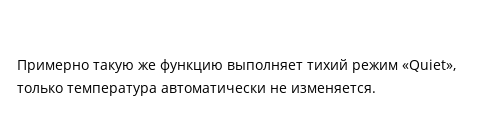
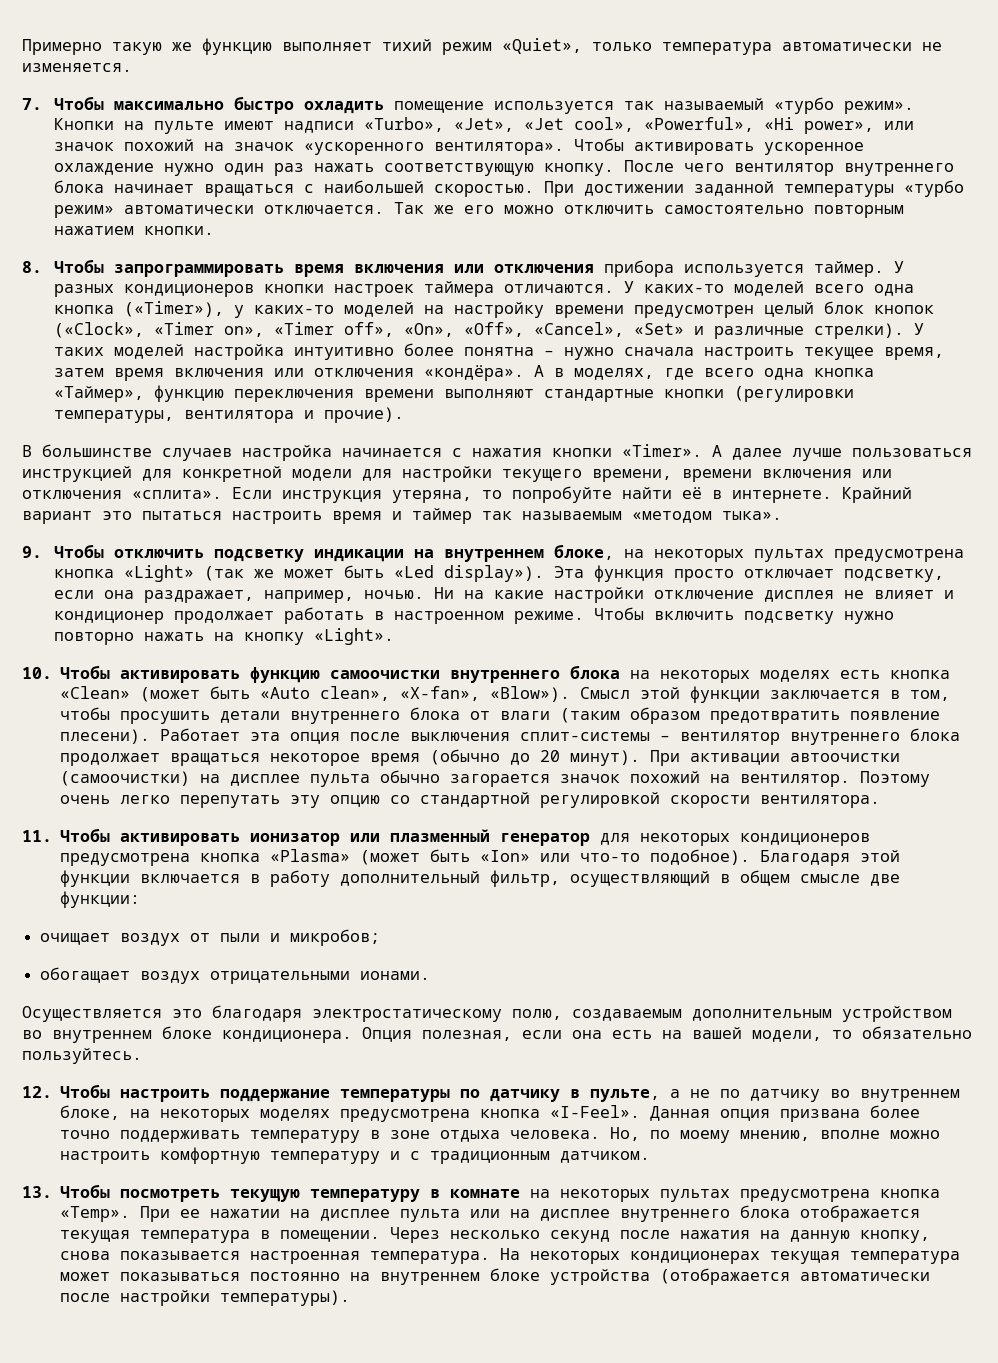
(376, 89) none -> [22,96,915,114] [54,117,915,134] [54,138,865,155] [54,160,955,176] [54,180,965,197] [54,202,905,218] [54,226,215,235] [22,259,905,277] [54,281,915,297] [54,301,935,318] [54,322,925,339] [54,343,945,360] [54,365,875,381] [54,385,855,402] [54,407,405,423] [22,444,972,461] [22,466,892,482] [22,486,912,503] [22,508,782,524] [22,544,965,562] [54,565,945,582] [54,587,955,603] [54,607,895,624] [54,628,395,645] [22,665,951,683] [60,686,951,703] [60,707,941,724] [60,728,961,745] [60,749,901,766] [60,770,931,787] [60,792,881,808] [22,828,871,846] [60,849,901,866] [60,870,901,887] [60,891,141,908] [40,929,381,946] [40,967,431,984] [22,1005,952,1022] [22,1026,972,1043] [22,1048,142,1064] [22,1084,961,1102] [60,1105,921,1122] [60,1127,941,1143] [60,1147,651,1164] [22,1184,941,1202] [60,1205,921,1222] [60,1227,931,1243] [60,1248,961,1264] [60,1268,931,1285] [60,1290,351,1306] // 7. Чтобы максимально быстро охладить помещение используется так называемый «турбо режим». Кнопки на пульте имеют надписи «Turbo», «Jet», «Jet cool», «Powerful», «Hi power», или значок похожий на значок «ускоренного вентилятора». Чтобы активировать ускоренное охлаждение нужно один раз нажать соответствующую кнопку. После чего вентилятор внутреннего блока начинает вращаться с наибольшей скоростью. При достижении заданной температуры «турбо режим» автоматически отключается. Так же его можно отключить самостоятельно повторным нажатием кнопки. // 8. Чтобы запрограммировать время включения или отключения прибора используется таймер. У разных кондиционеров кнопки настроек таймера отличаются. У каких-то моделей всего одна кнопка («Timer»), у каких-то моделей на настройку времени предусмотрен целый блок кнопок («Clock», «Timer on», «Timer off», «On», «Off», «Cancel», «Set» и различные стрелки). У таких моделей настройка интуитивно более понятна – нужно сначала настроить текущее время, затем время включения или отключения «кондёра». А в моделях, где всего одна кнопка «Таймер», функцию переключения времени выполняют стандартные кнопки (регулировки температуры, вентилятора и прочие). // В большинстве случаев настройка начинается с нажатия кнопки «Timer». А далее лучше пользоваться инструкцией для конкретной модели для настройки текущего времени, времени включения или отключения «сплита». Если инструкция утеряна, то попробуйте найти её в интернете. Крайний вариант это пытаться настроить время и таймер так называемым «методом тыка». // 9. Чтобы отключить подсветку индикации на внутреннем блоке, на некоторых пультах предусмотрена кнопка «Light» (так же может быть «Led display»). Эта функция просто отключает подсветку, если она раздражает, например, ночью. Ни на какие настройки отключение дисплея не влияет и кондиционер продолжает работать в настроенном режиме. Чтобы включить подсветку нужно повторно нажать на кнопку «Light». // 10. Чтобы активировать функцию самоочистки внутреннего блока на некоторых моделях есть кнопка «Clean» (может быть «Auto clean», «X-fan», «Blow»). Смысл этой функции заключается в том, чтобы просушить детали внутреннего блока от влаги (таким образом предотвратить появление плесени). Работает эта опция после выключения сплит-системы – вентилятор внутреннего блока продолжает вращаться некоторое время (обычно до 20 минут). При активации автоочистки (самоочистки) на дисплее пульта обычно загорается значок похожий на вентилятор. Поэтому очень легко перепутать эту опцию со стандартной регулировкой скорости вентилятора. // 11. Чтобы активировать ионизатор или плазменный генератор для некоторых кондиционеров предусмотрена кнопка «Plasma» (может быть «Ion» или что-то подобное). Благодаря этой функции включается в работу дополнительный фильтр, осуществляющий в общем смысле две функции: // очищает воздух от пыли и микробов; // обогащает воздух отрицательными ионами. // Осуществляется это благодаря электростатическому полю, создаваемым дополнительным устройством во внутреннем блоке кондиционера. Опция полезная, если она есть на вашей модели, то обязательно пользуйтесь. // 12. Чтобы настроить поддержание температуры по датчику в пульте, а не по датчику во внутреннем блоке, на некоторых моделях предусмотрена кнопка «I-Feel». Данная опция призвана более точно поддерживать температуру в зоне отдыха человека. Но, по моему мнению, вполне можно настроить комфортную температуру и с традиционным датчиком. // 13. Чтобы посмотреть текущую температуру в комнате на некоторых пультах предусмотрена кнопка «Temp». При ее нажатии на дисплее пульта или на дисплее внутреннего блока отображается текущая температура в помещении. Через несколько секунд после нажатия на данную кнопку, снова показывается настроенная температура. На некоторых кондиционерах текущая температура может показываться постоянно на внутреннем блоке устройства (отображается автоматически после настройки температуры).

